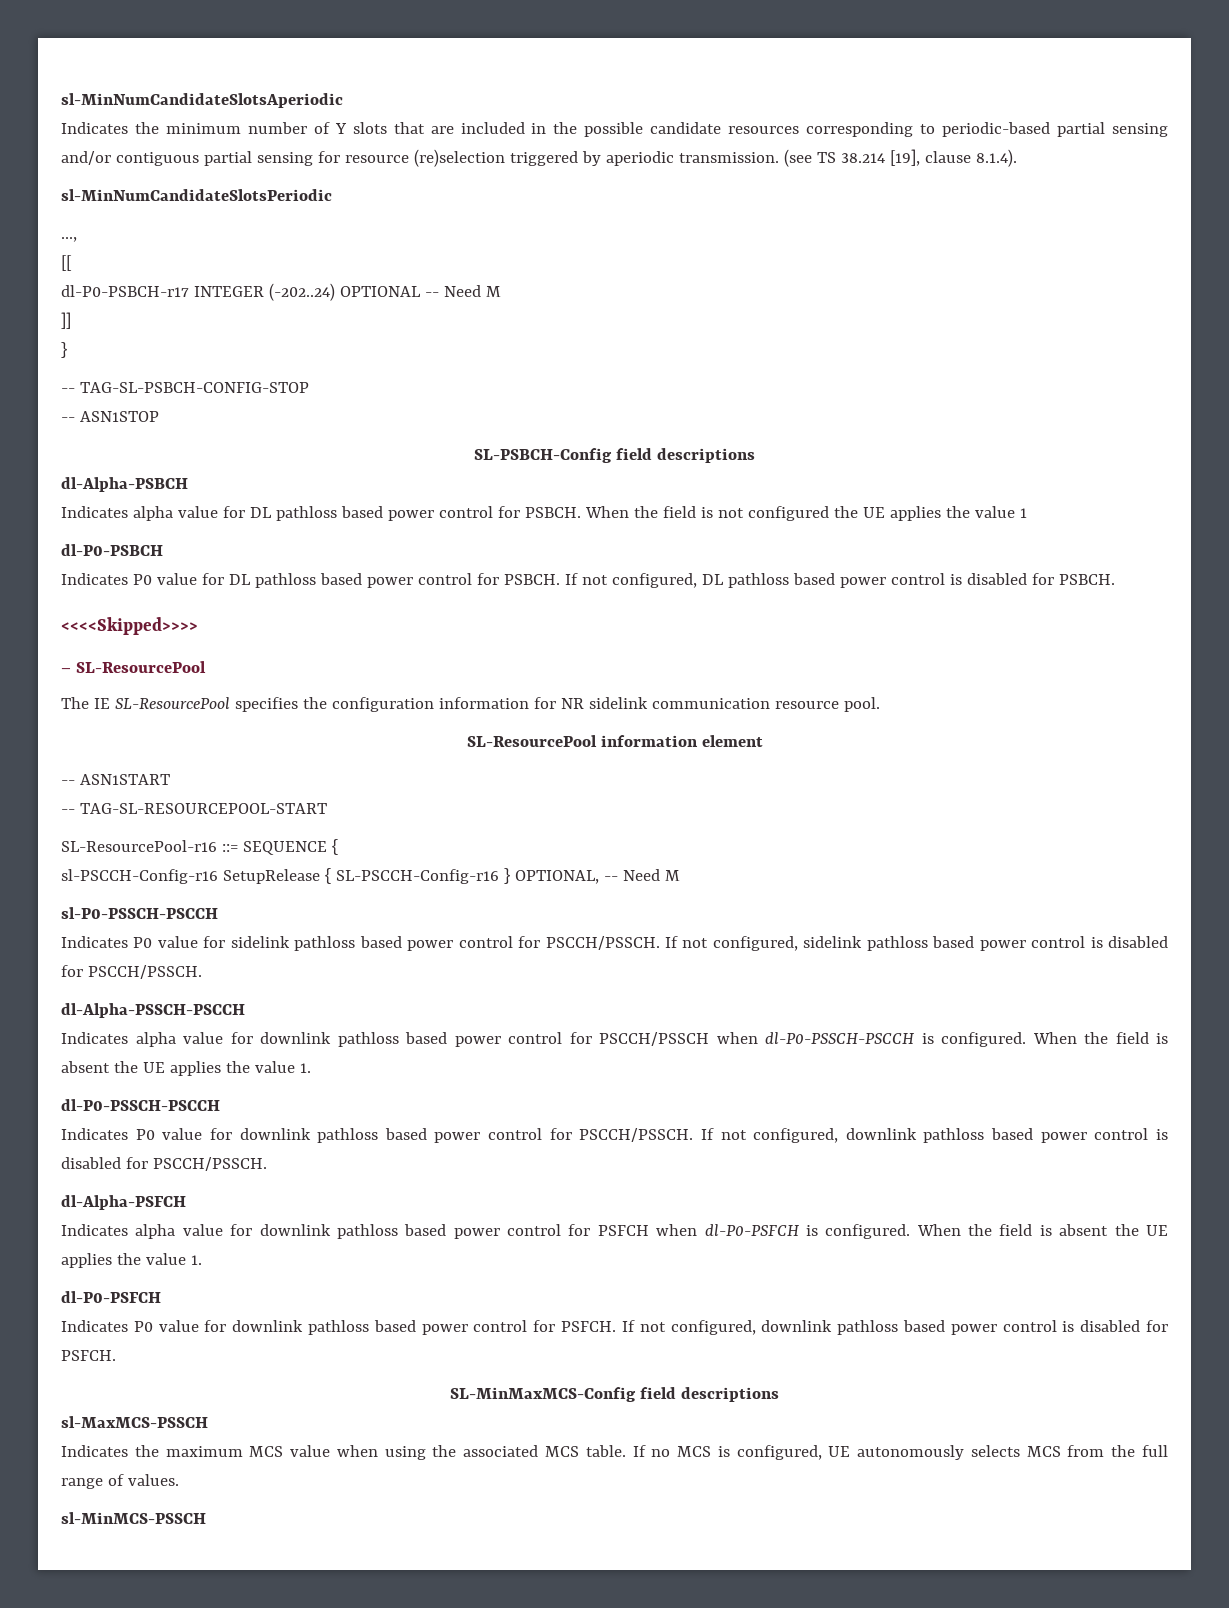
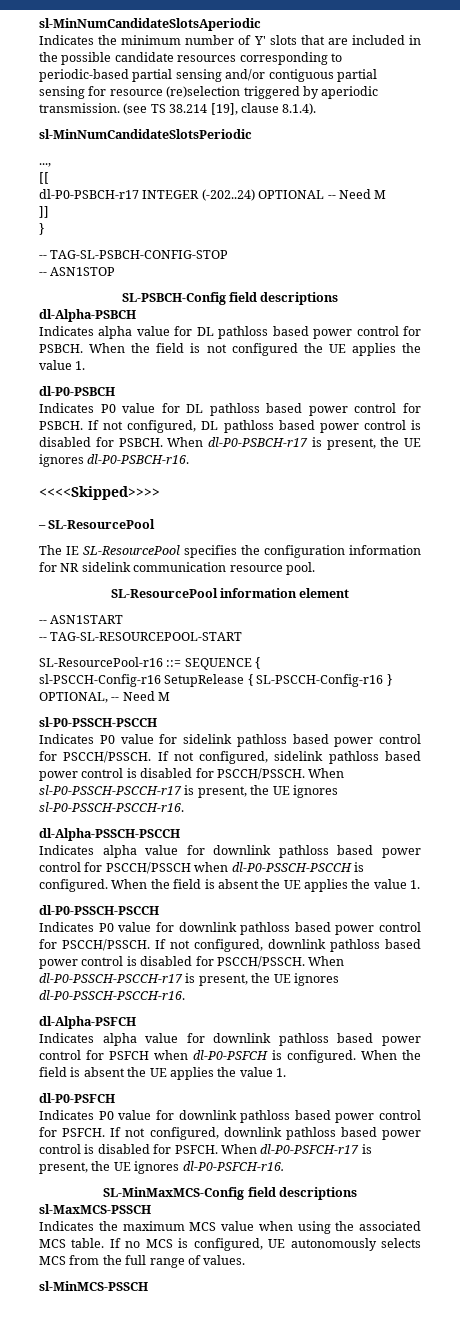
[334,123,347,134] Y -> [253,36,266,45] Y'
[1019,508,1027,518] 1 -> [75,361,86,370] 1.
(1115, 579) none -> [167,437,421,450] [39,454,190,467] When dl-P0-PSBCH-r17 is present, the UE ignores dl-P0-PSBCH-r16.
(202, 972) none -> [308,768,345,778] [39,785,338,798] [39,802,184,812] When sl-P0-PSSCH-PSCCH-r17 is present, the UE ignores sl-P0-PSSCH-PSCCH-r16.
(267, 1164) none -> [308,956,345,966] [39,973,339,986] [39,990,185,1000] When dl-P0-PSSCH-PSCCH-r17 is present, the UE ignores dl-P0-PSSCH-PSCCH-r16.
(116, 1355) none -> [220,1144,372,1154] [39,1161,284,1174] When dl-P0-PSFCH-r17 is present, the UE ignores dl-P0-PSFCH-r16.

